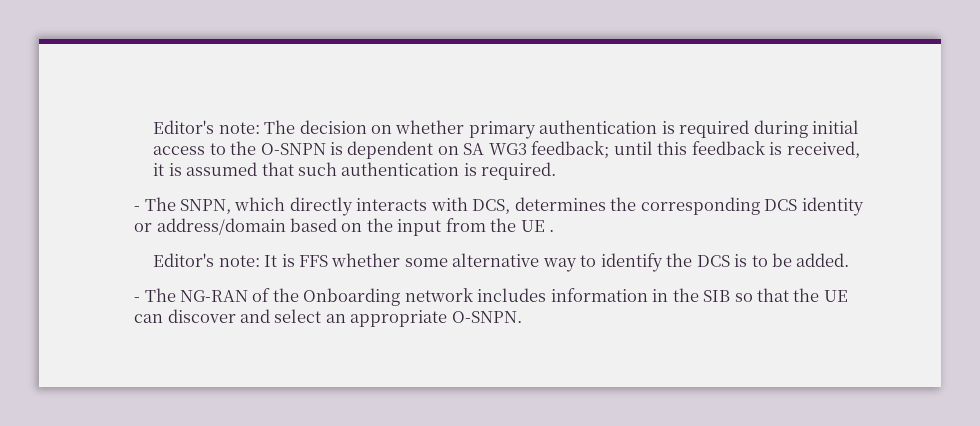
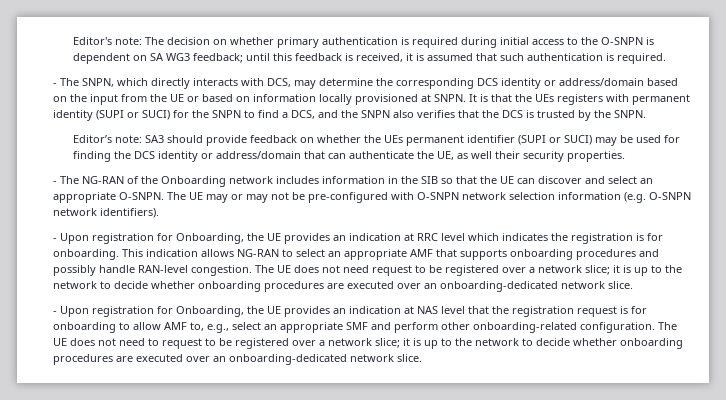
[514,197,606,211] determines -> [294,78,374,89] may determine
[549,229,555,232] [153,253,850,272] . // Editor's note: It is FFS whether some alternative way to identify the DCS is to be added. -> [187,94,691,105] [53,110,647,121] [73,135,681,146] [73,151,626,162] or based on information locally provisioned at SNPN. It is that the UEs registers with permanent identity (SUPI or SUCI) for the SNPN to find a DCS, and the SNPN also verifies that the DCS is trusted by the SNPN. // Editor’s note: SA3 should provide feedback on whether the UEs permanent identifier (SUPI or SUCI) may be used for finding the DCS identity or address/domain that can authenticate the UE, as well their security properties.
(522, 317) none -> [167,192,692,203] [53,208,160,218] [53,233,664,244] [53,249,660,260] [53,265,683,276] [53,281,634,292] [53,306,648,317] [53,322,678,333] [53,338,684,349] [53,354,423,365] The UE may or may not be pre-configured with O-SNPN network selection information (e.g. O-SNPN network identifiers). // - Upon registration for Onboarding, the UE provides an indication at RRC level which indicates the registration is for onboarding. This indication allows NG-RAN to select an appropriate AMF that supports onboarding procedures and possibly handle RAN-level congestion. The UE does not need request to be registered over a network slice; it is up to the network to decide whether onboarding procedures are executed over an onboarding-dedicated network slice. // - Upon registration for Onboarding, the UE provides an indication at NAS level that the registration request is for onboarding to allow AMF to, e.g., select an appropriate SMF and perform other onboarding-related configuration. The UE does not need to request to be registered over a network slice; it is up to the network to decide whether onboarding procedures are executed over an onboarding-dedicated network slice.

